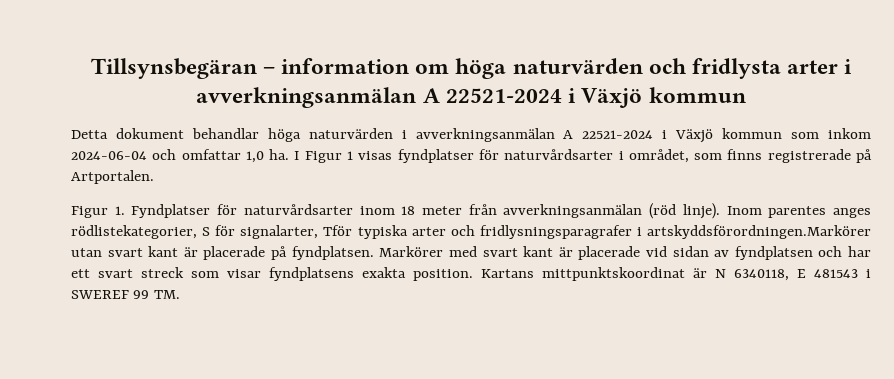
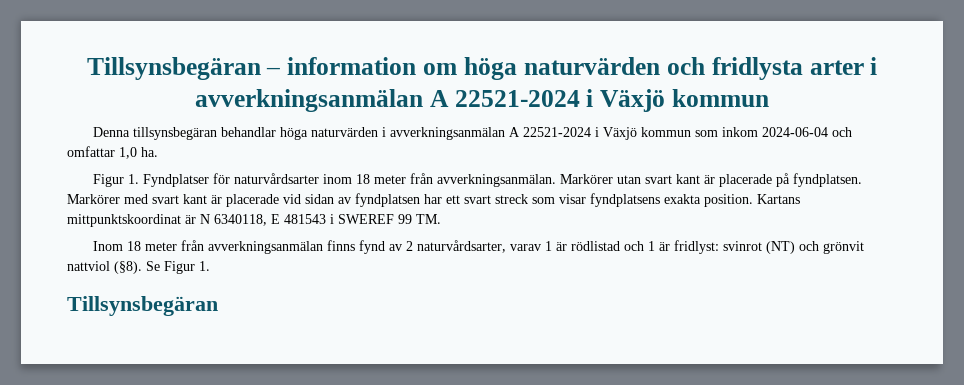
[71,128,184,139] Detta dokument -> [92,127,217,140] Denna tillsynsbegäran
[294,149,872,163] [71,170,154,184] I Figur 1 visas fyndplatser för naturvårdsarter i området, som finns registrerade på Artportalen. -> (158, 152) none
[503,203,871,219] [71,225,871,239] avverkningsanmälan (röd linje). Inom parentes anges rödlistekategorier, S för signalarter, Tför typiska arter och fridlysningsparagrafer i artskyddsförordningen.Markörer -> [436,174,613,187] avverkningsanmälan. Markörer
[818,246,843,257] och -> (420, 200) none
(180, 294) none -> [92,240,864,254] [67,261,210,274] [67,296,218,316] // Inom 18 meter från avverkningsanmälan finns fynd av 2 naturvårdsarter, varav 1 är rödlistad och 1 är fridlyst: svinrot (NT) och grönvit nattviol (§8). Se Figur 1. // Tillsynsbegäran

